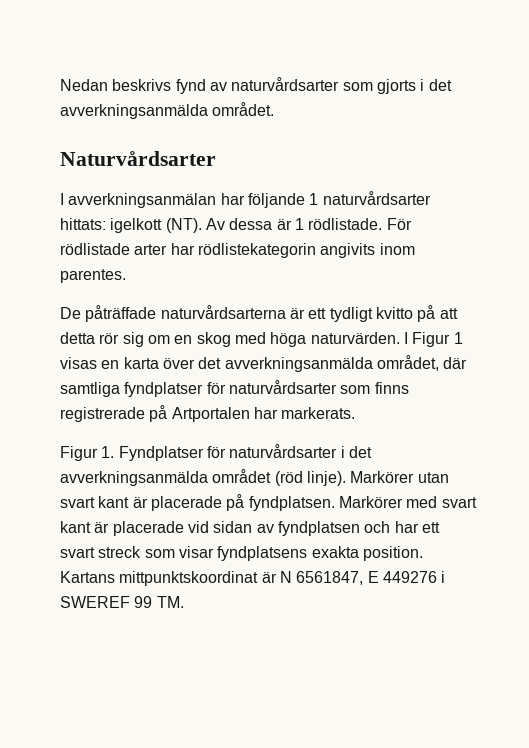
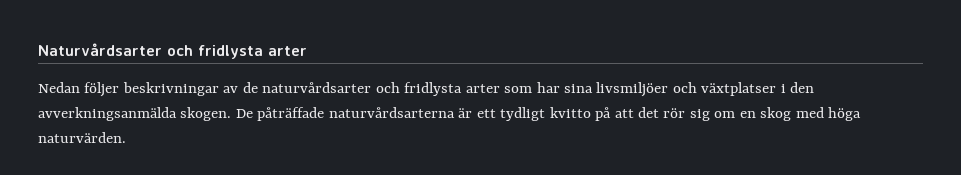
[60,77,452,94] [60,102,275,119] [60,151,216,166] [60,191,431,208] [60,218,412,233] [60,243,415,258] [60,269,126,283] Nedan beskrivs fynd av naturvårdsarter som gjorts i det avverkningsanmälda området. // Naturvårdsarter // I avverkningsanmälan har följande 1 naturvårdsarter hittats: igelkott (NT). Av dessa är 1 rödlistade. För rödlistade arter har rödlistekategorin angivits inom parentes. // -> [38,43,307,59] [38,82,815,97] [38,107,232,121] Naturvårdsarter och fridlysta arter // Nedan följer beskrivningar av de naturvårdsarter och fridlysta arter som har sina livsmiljöer och växtplatser i den avverkningsanmälda skogen.
[60,332,95,344] detta -> [638,107,660,118] det
[403,332,463,347] [60,355,468,372] [60,380,409,397] [60,405,356,422] [60,444,372,461] [60,469,449,486] [60,494,477,511] [60,521,440,536] [60,546,423,561] [60,571,446,586] [60,596,184,608] I Figur 1 visas en karta över det avverkningsanmälda området, där samtliga fyndplatser för naturvårdsarter som finns registrerade på Artportalen har markerats. // Figur 1. Fyndplatser för naturvårdsarter i det avverkningsanmälda området (röd linje). Markörer utan svart kant är placerade på fyndplatsen. Markörer med svart kant är placerade vid sidan av fyndplatsen och har ett svart streck som visar fyndplatsens exakta position. Kartans mittpunktskoordinat är N 6561847, E 449276 i SWEREF 99 TM. -> (126, 137) none

